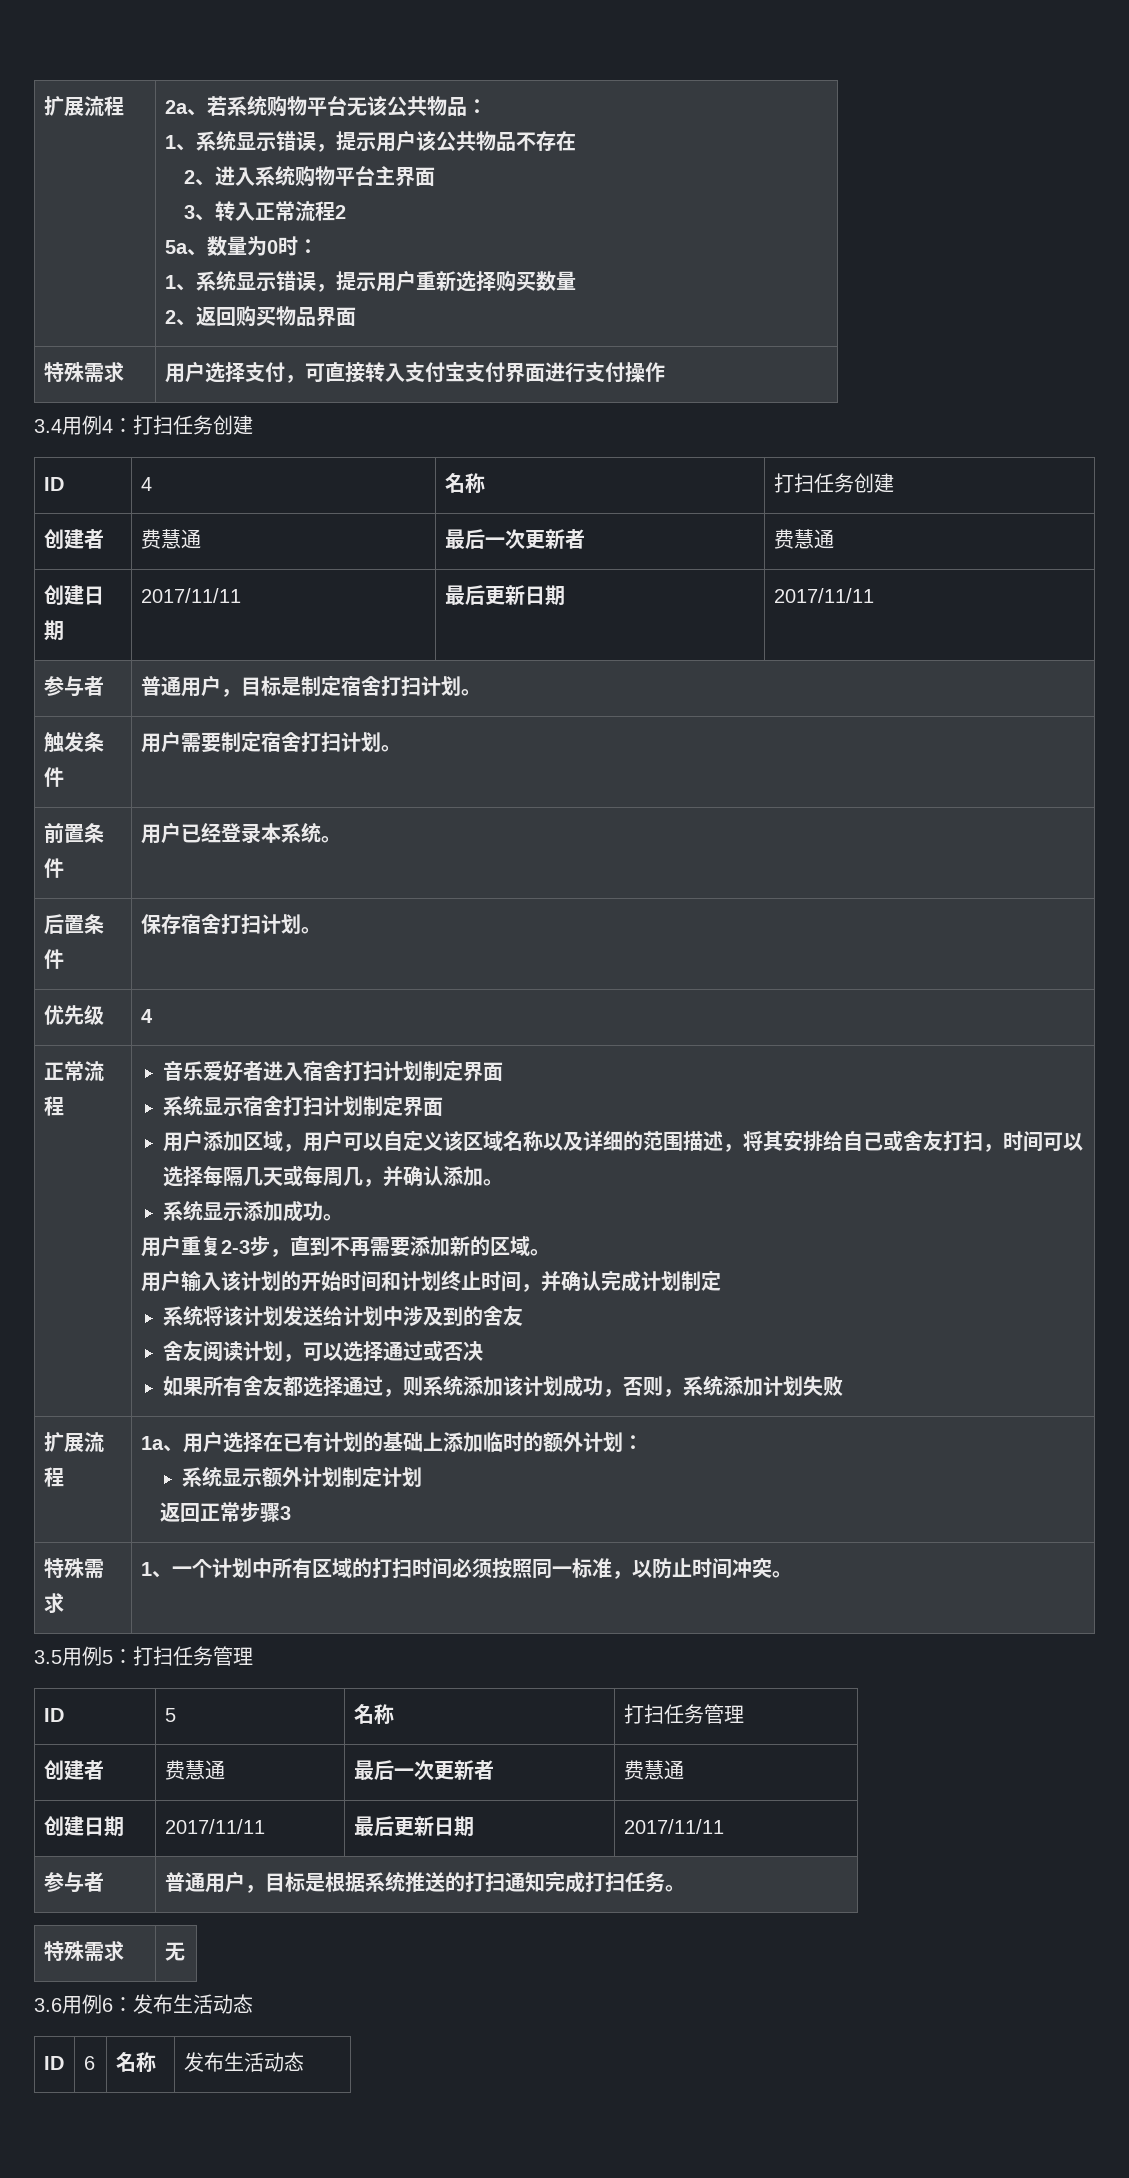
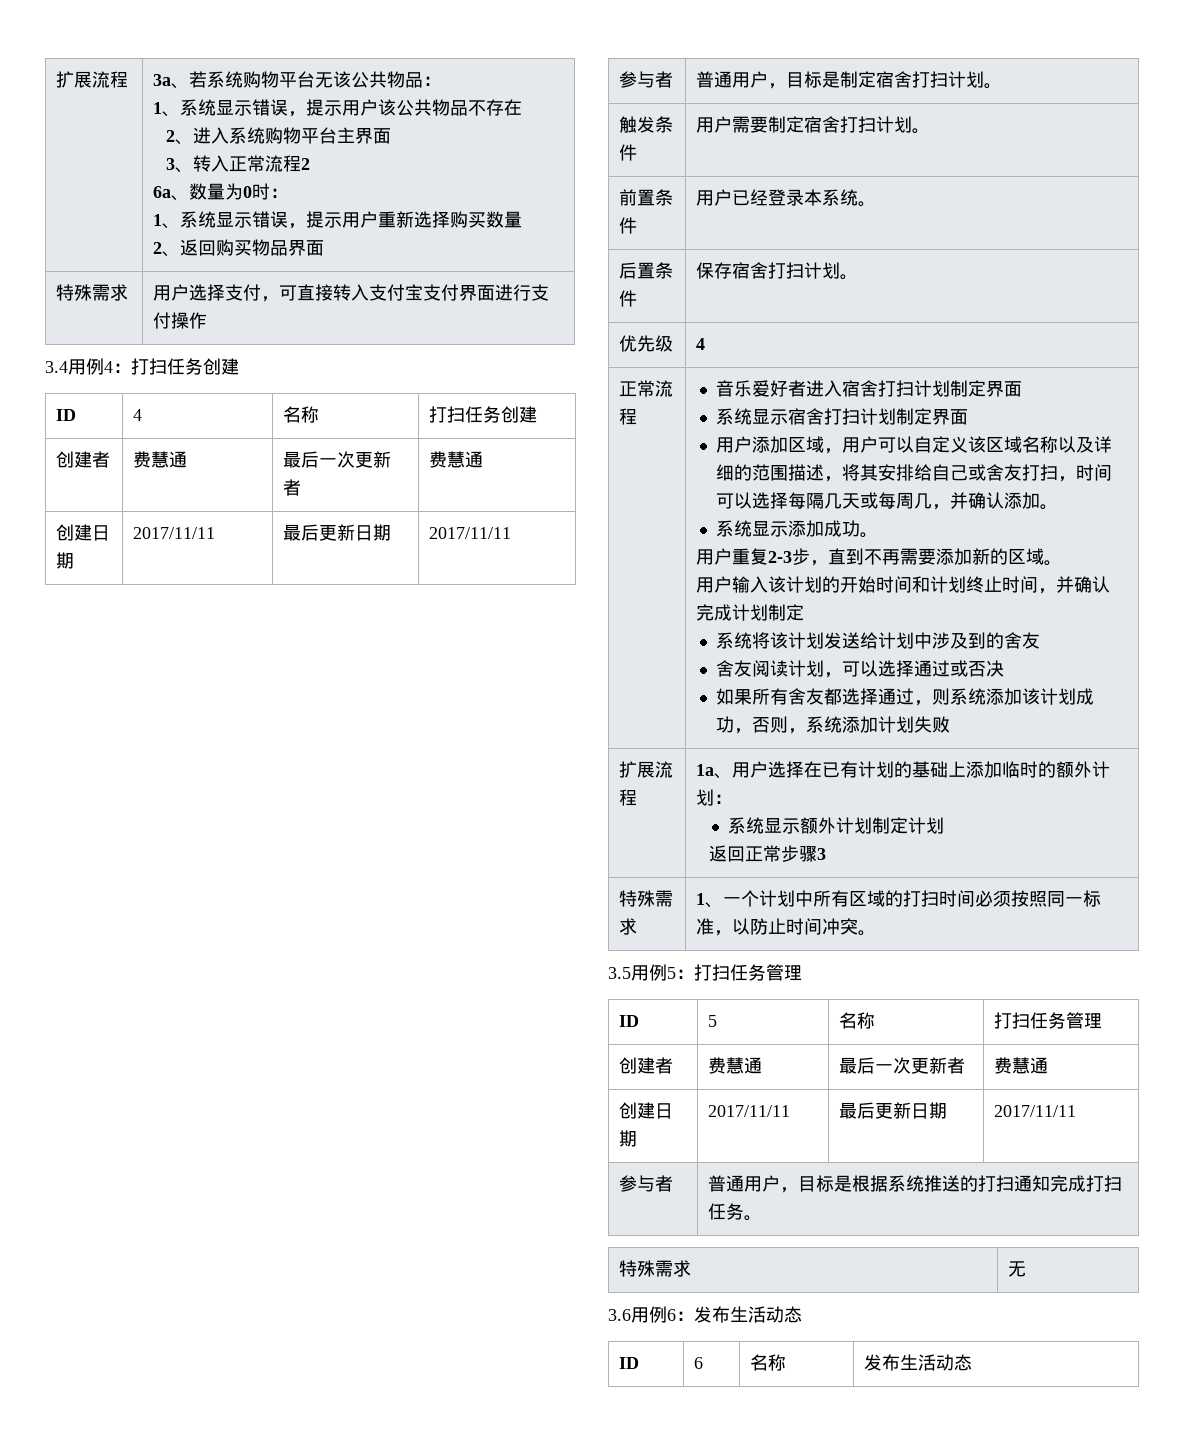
[43,96,124,117] [164,100,188,114] 扩展流程 | 2a -> [56,71,129,88] [153,74,172,86] 扩展流程 | 3a
[164,240,188,254] 5a -> [153,186,172,198] 6a

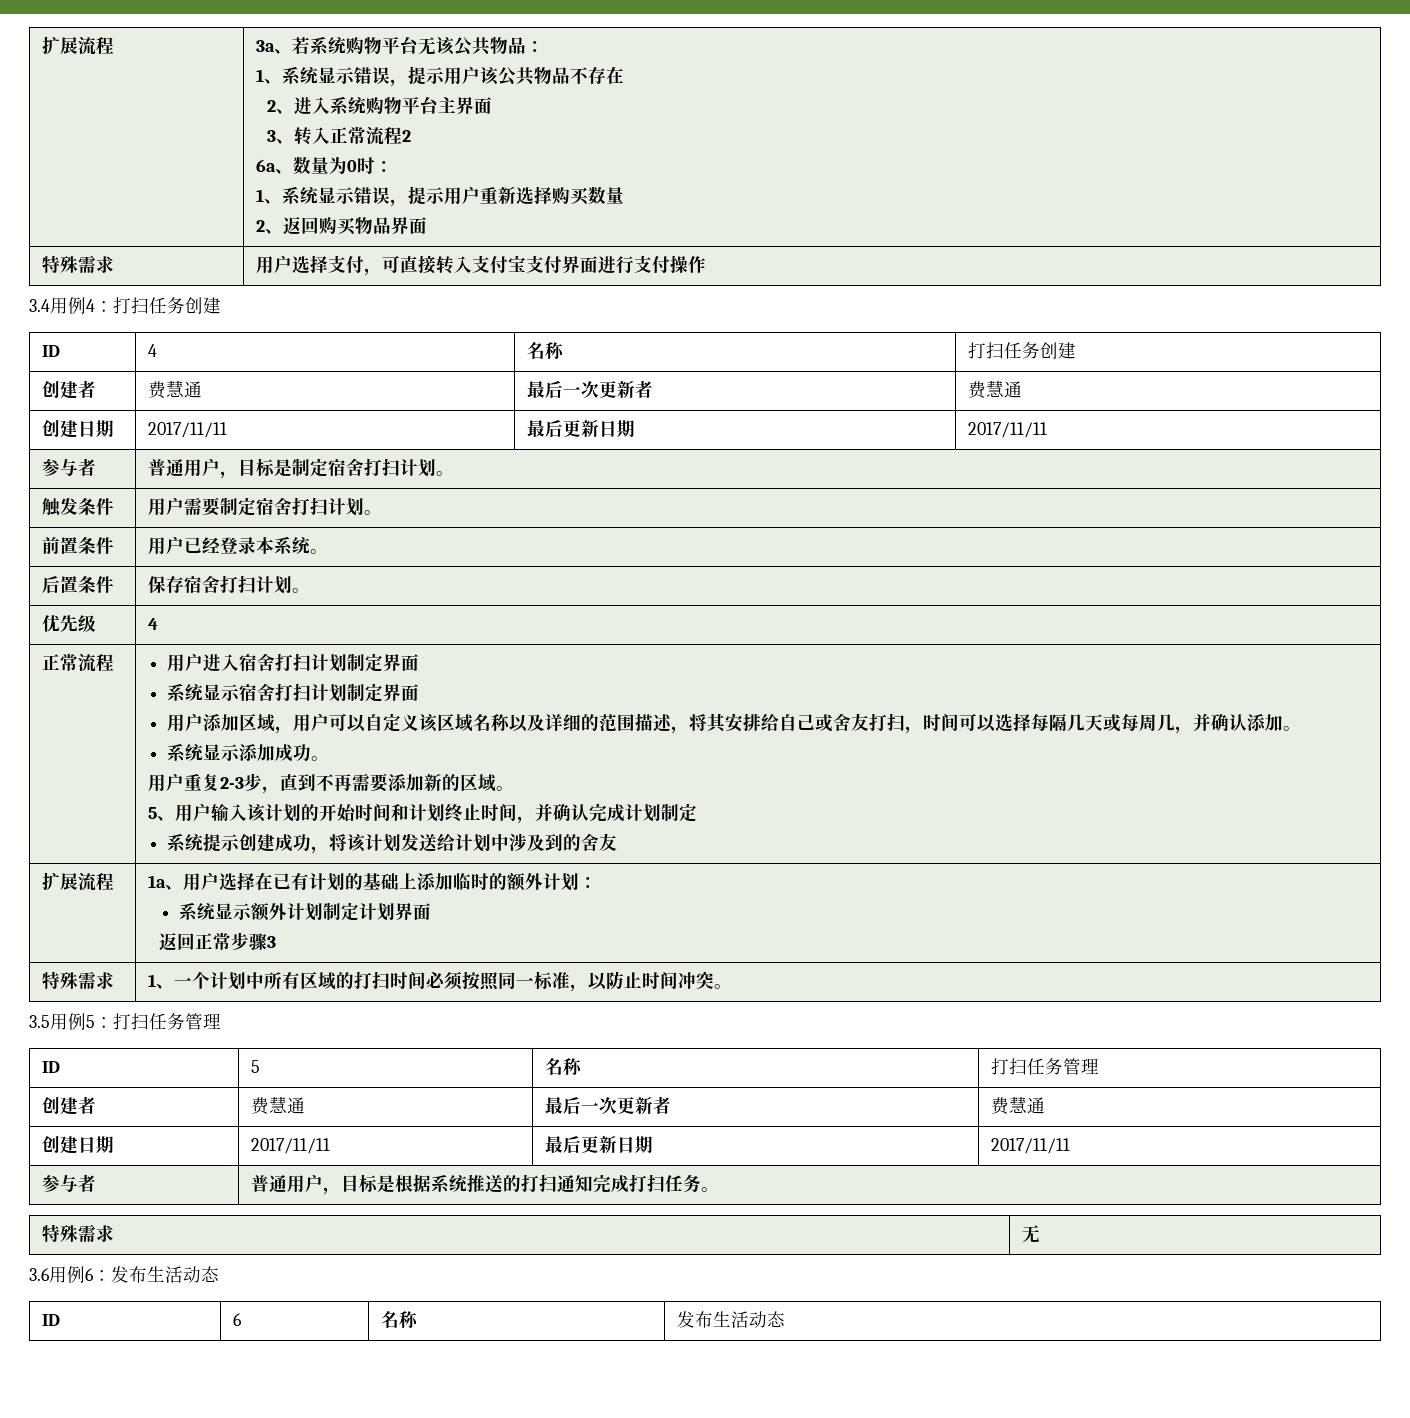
[715,380,806,397] 音乐爱好者 -> [166,653,203,672] 用户
(1063, 563) none -> [147,807,175,821] 5、
(752, 640) none -> [202,833,329,854] 提示创建成功，
[715,660,1004,678] [715,688,1094,706] [715,716,950,734] // 舍友阅读计划，可以选择通过或否决 // 如果所有舍友都选择通过，则系统添加该计划成功，否则，系统添加计划失败 -> (617, 842) none
(945, 825) none -> [394,903,431,920] 界面

